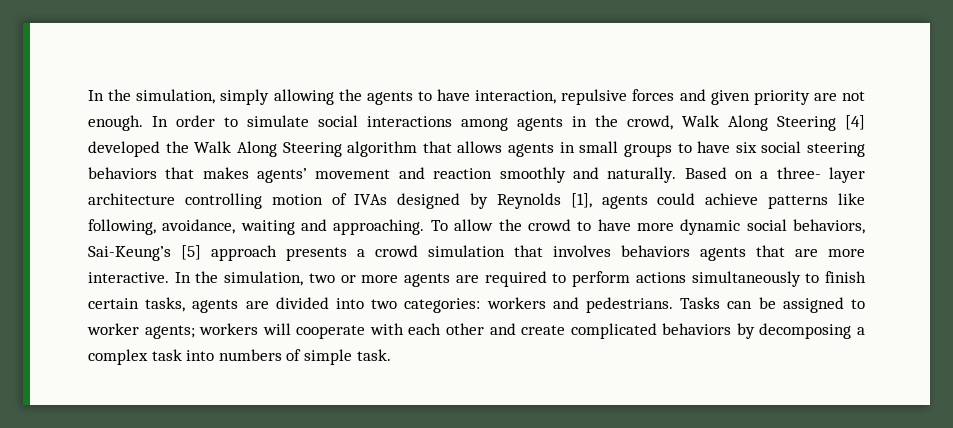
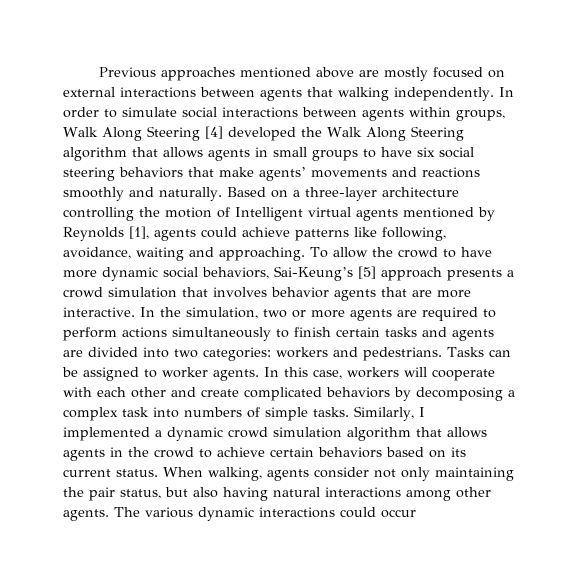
[88,89,865,105] [88,115,143,131] In the simulation, simply allowing the agents to have interaction, repulsive forces and given priority are not enough. -> [98,67,505,81] [63,87,494,101] Previous approaches mentioned above are mostly focused on external interactions between agents that walking independently.
[461,115,673,131] among agents in the crowd, -> [302,107,505,121] between agents within groups,
[202,167,493,183] makes agents’ movement and reaction -> [219,167,480,181] make agents’ movements and reactions
[776,167,866,183] three- layer -> [304,187,377,201] three-layer
(262, 201) none -> [139,207,160,217] the
[354,193,461,209] IVAs designed -> [235,207,474,221] Intelligent virtual agents mentioned
[621,245,690,257] behaviors -> [271,287,329,298] behavior
[145,297,186,312] tasks, -> [385,327,447,337] tasks and
[144,325,195,339] agents; -> [213,367,342,381] agents. In this case,
[356,349,391,361] task. -> [313,406,425,421] [63,427,487,441] [63,447,466,461] [63,467,514,481] [63,487,491,501] [63,507,416,521] tasks. Similarly, I implemented a dynamic crowd simulation algorithm that allows agents in the crowd to achieve certain behaviors based on its current status. When walking, agents consider not only maintaining the pair status, but also having natural interactions among other agents. The various dynamic interactions could occur

